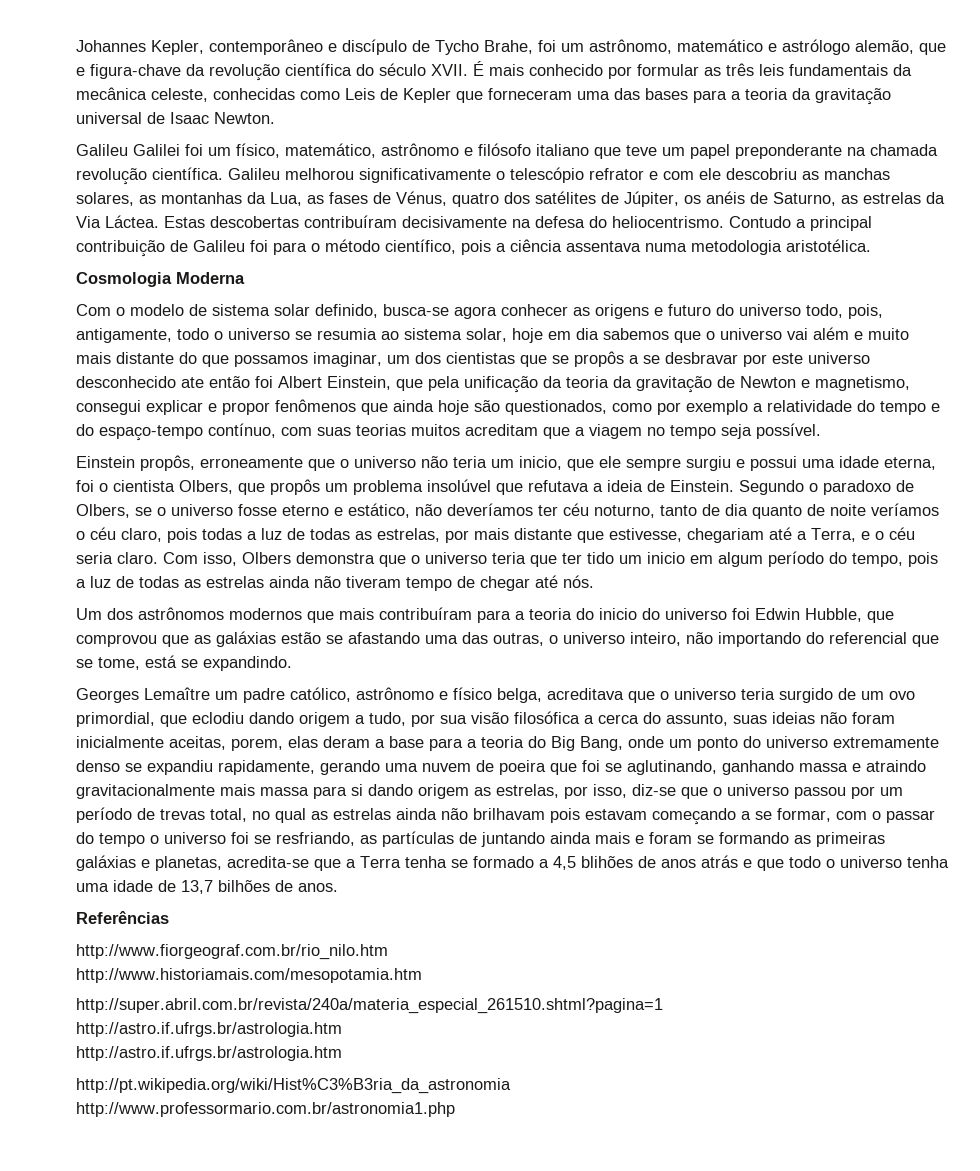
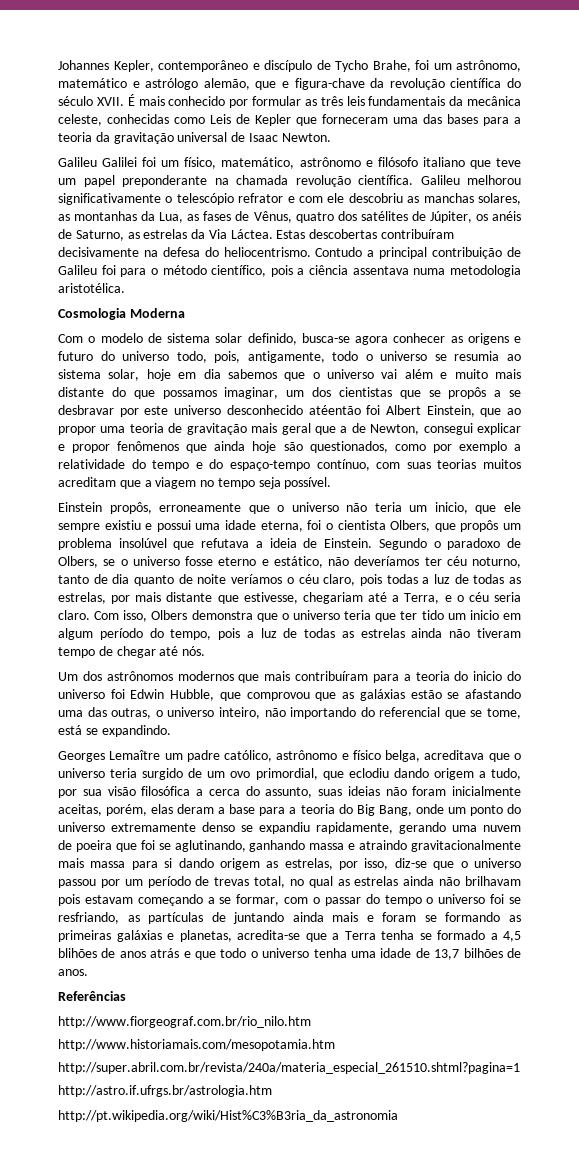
[396,191,447,206] Vénus, -> [253,211,292,223] Vênus,
[181,376,250,388] ate então -> [308,405,361,415] atéentão
[428,376,910,393] pela unificação da teoria da gravitação de Newton e magnetismo, -> [506,408,521,415] [58,423,420,435] ao propor uma teoria de gravitação mais geral que a de Newton,
[686,456,731,471] surgiu -> [104,520,141,530] existiu
[231,738,283,751] porem, -> [106,804,148,816] porém,
[76,1046,342,1061] // http://astro.if.ufrgs.br/astrologia.htm -> (272, 1091) none
[76,1102,455,1117] // http://www.professormario.com.br/astronomia1.php -> (398, 1116) none

